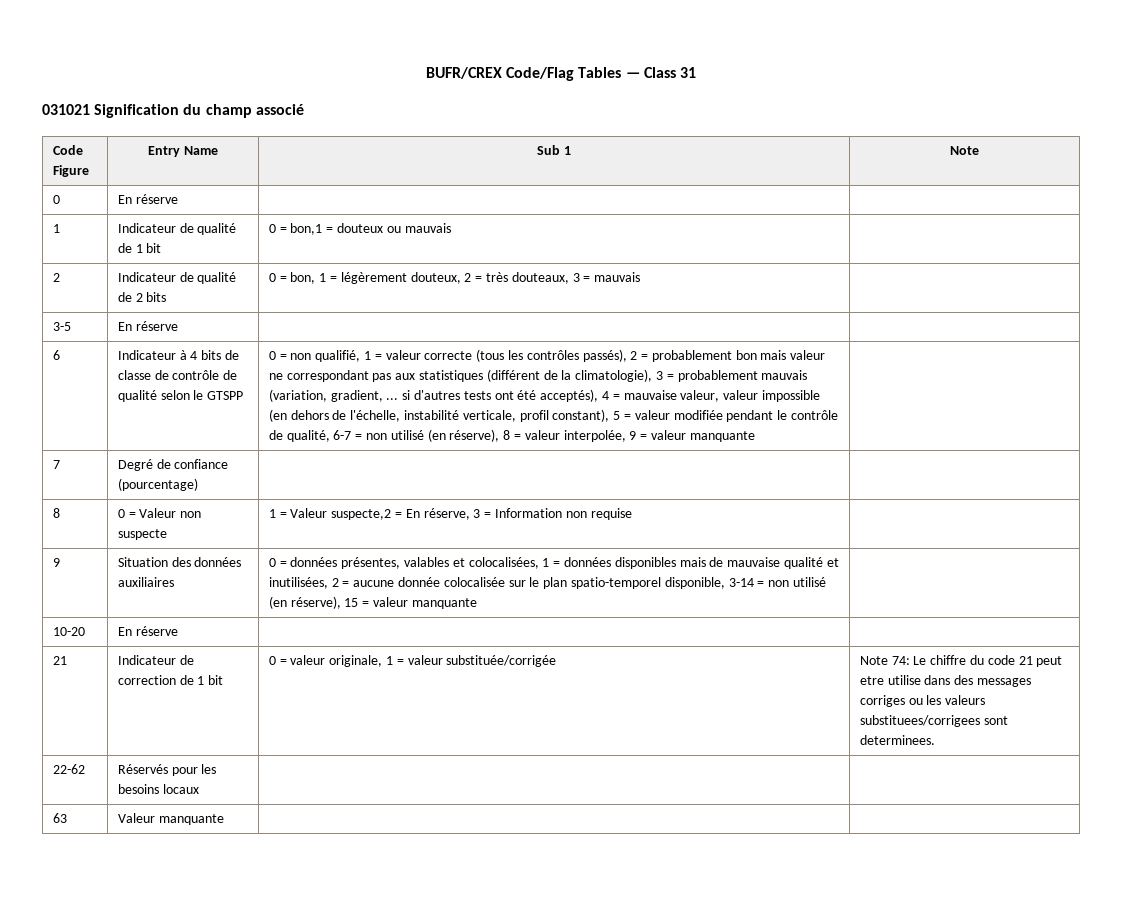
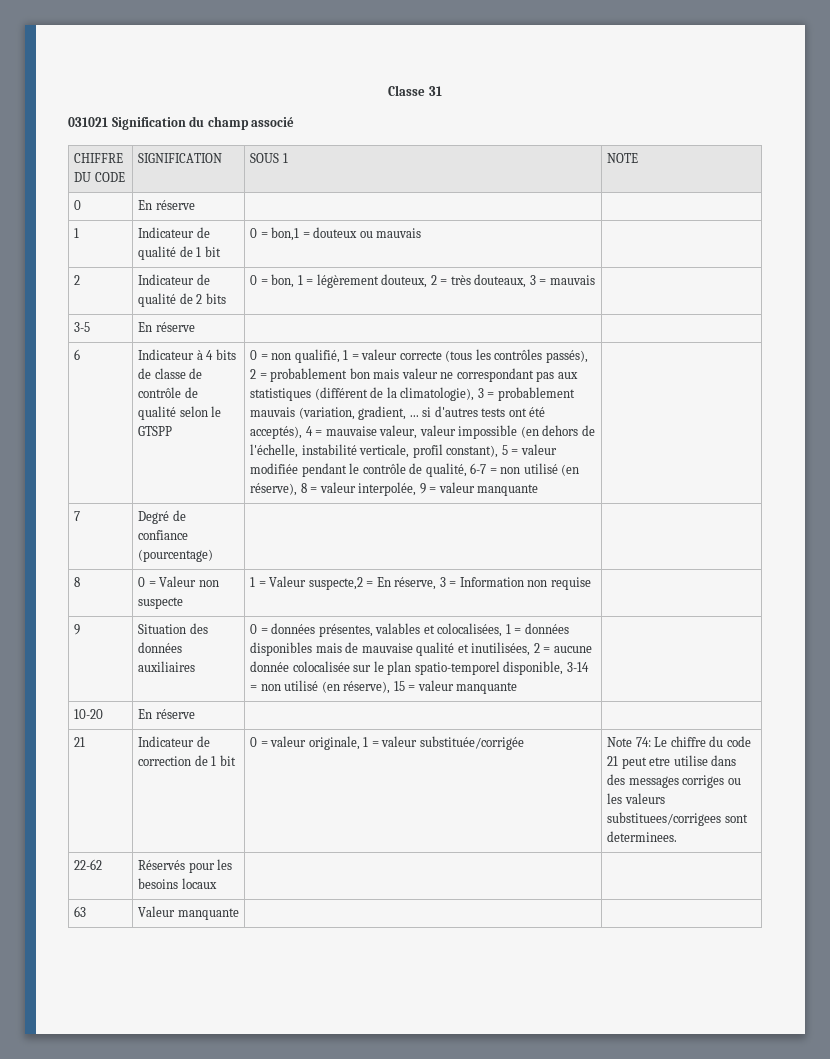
[426,67,676,81] BUFR/CREX Code/Flag Tables — Class -> [388,85,426,96] Classe
[52,145,83,155] [52,165,89,177] [148,146,218,157] [537,145,571,155] [950,146,979,155] Code Figure | Entry Name | Sub 1 | Note -> [74,153,124,163] [74,172,125,182] [138,153,223,163] [250,153,288,163] [607,153,639,163] CHIFFRE DU CODE | SIGNIFICATION | SOUS 1 | NOTE

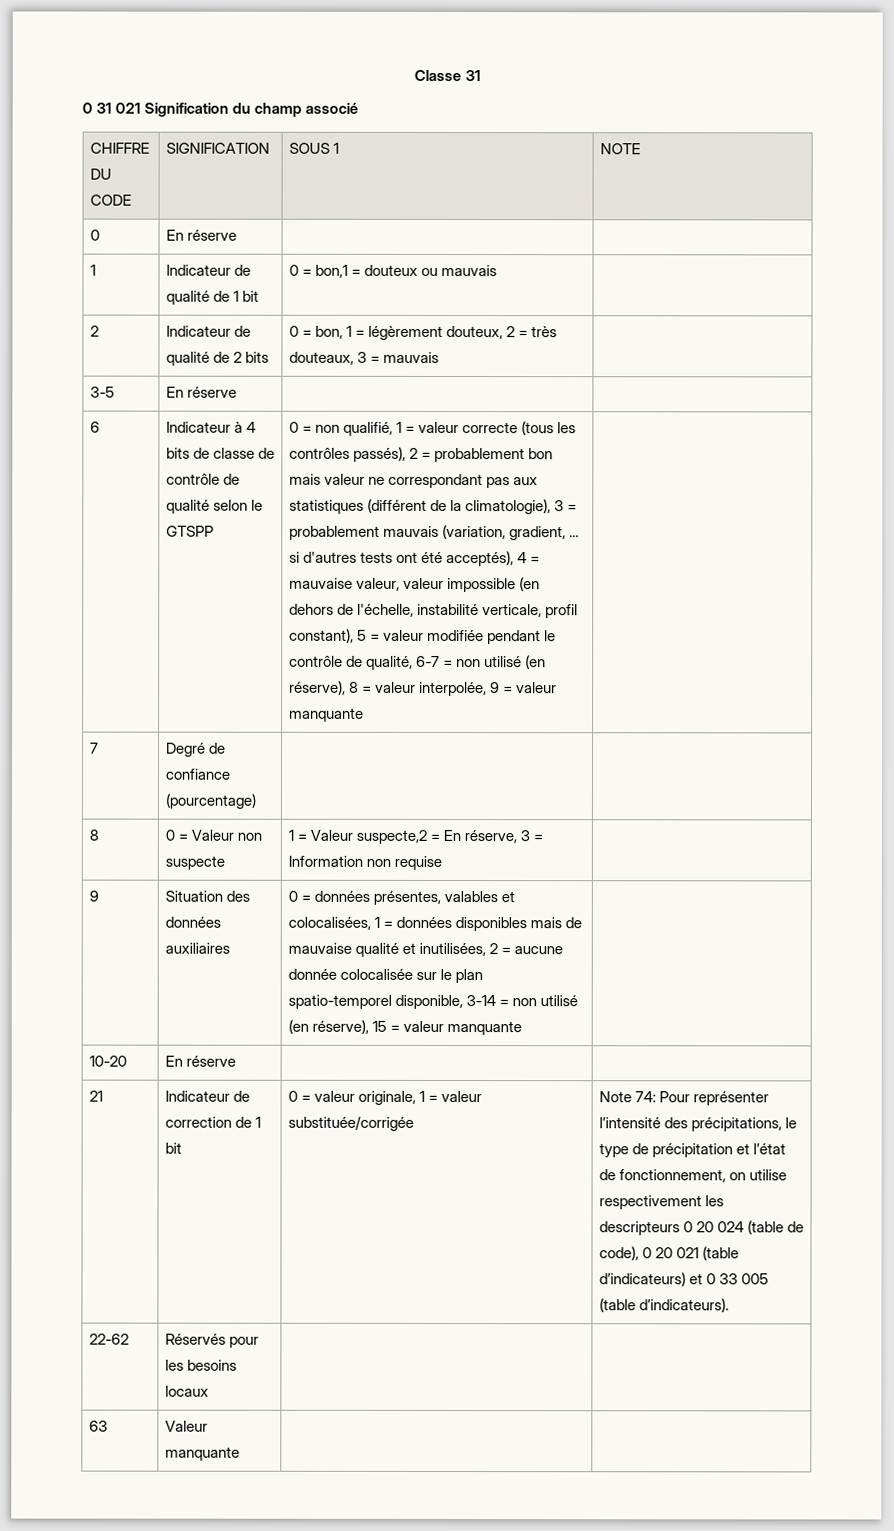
[68,117,108,127] 031021 -> [82,102,142,114] 0 31 021
[654,736,751,747] [607,755,737,769] [607,774,741,788] [607,793,665,804] [607,812,748,826] [607,831,678,842] Le chiffre du code 21 peut etre utilise dans des messages corriges ou les valeurs substituees/corrigees sont determinees. -> [658,1091,769,1106] [598,1117,797,1132] [598,1143,787,1159] [598,1169,787,1183] [598,1195,724,1210] [598,1220,805,1236] [598,1246,740,1261] [598,1272,770,1287] [598,1298,729,1313] Pour représenter l’intensité des précipitations, le type de précipitation et l’état de fonctionnement, on utilise respectivement les descripteurs 0 20 024 (table de code), 0 20 021 (table d’indicateurs) et 0 33 005 (table d’indicateurs).

